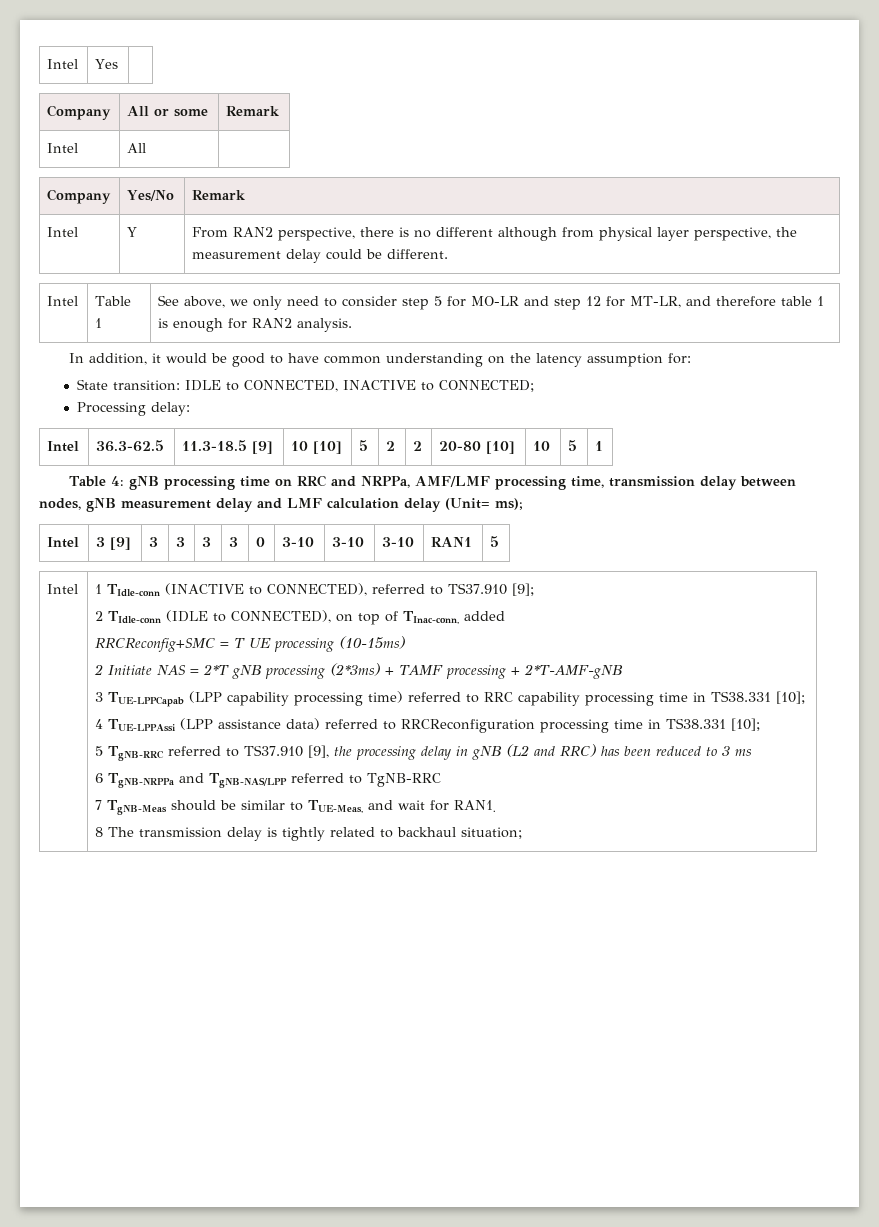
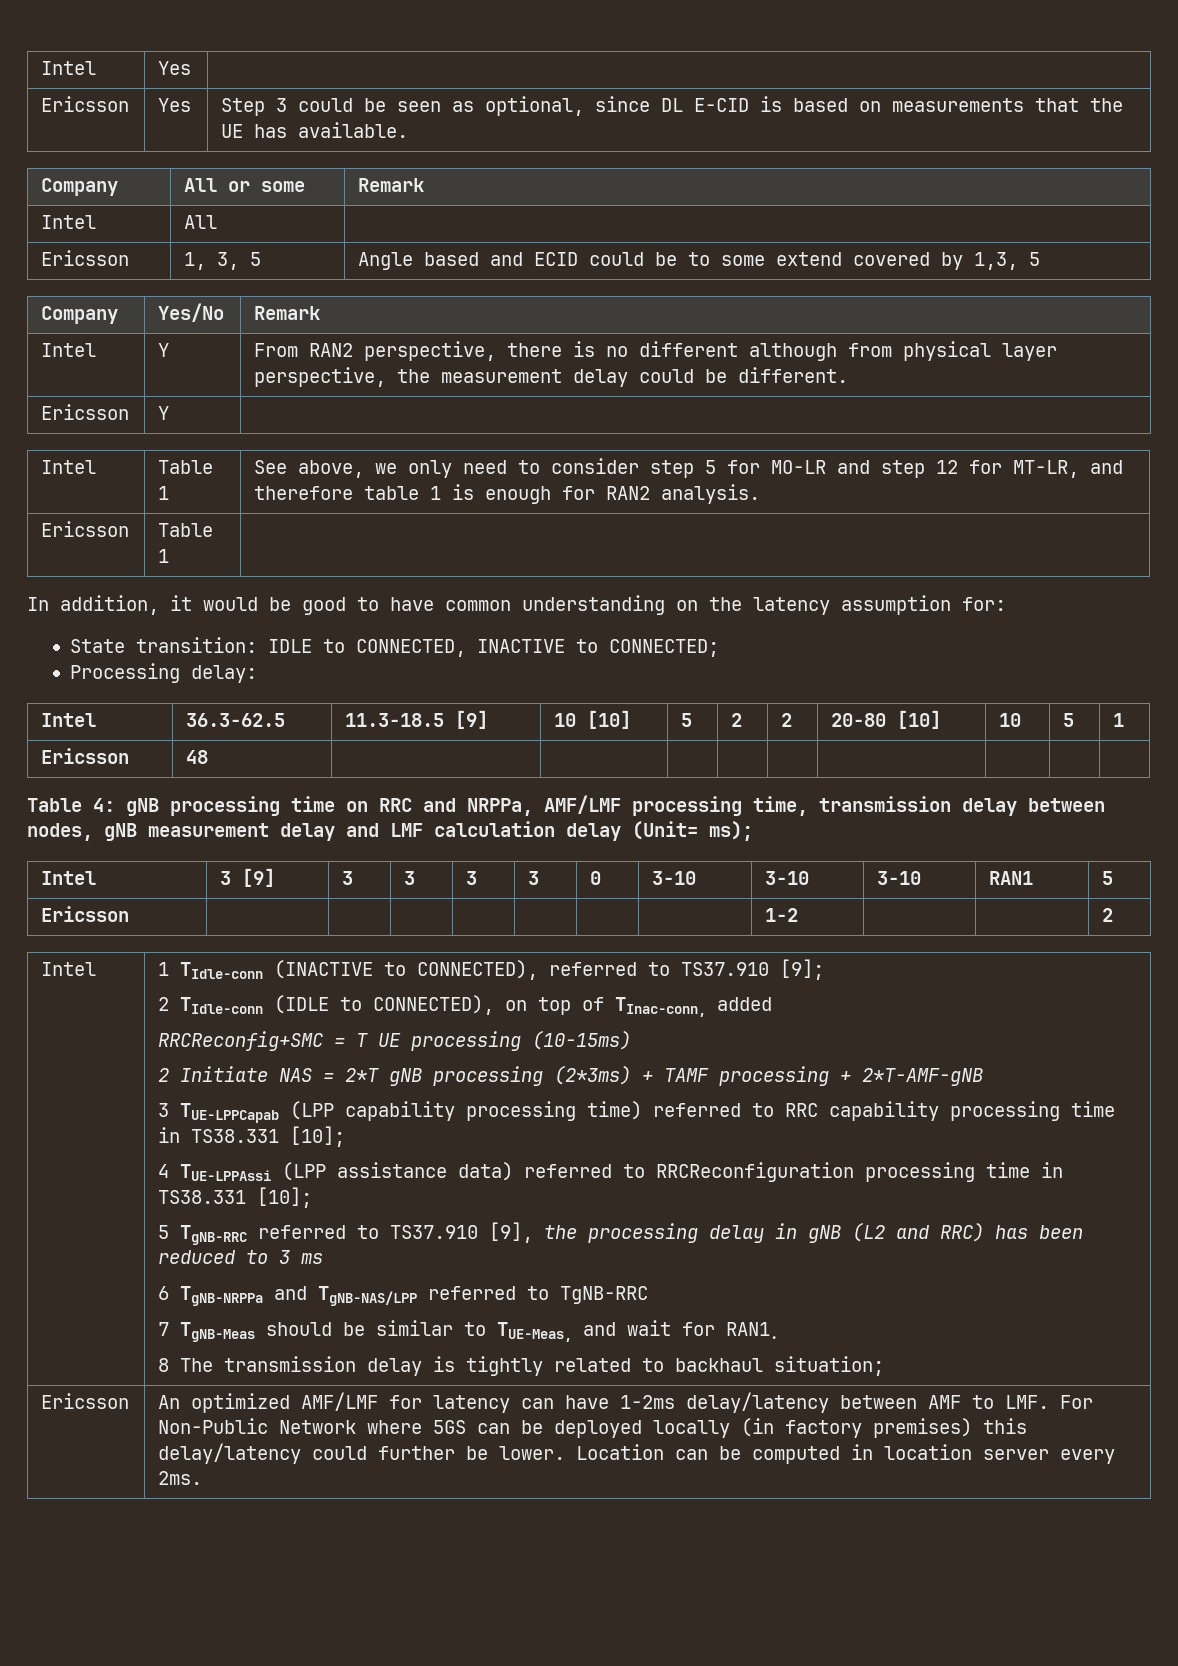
(119, 64) none -> [41,96,130,112] [158,98,192,112] [221,96,1124,116] [221,122,409,138] // Ericsson | Yes | Step 3 could be seen as optional, since DL E-CID is based on measurements that the UE has available.
(147, 148) none -> [41,250,130,266] [184,252,262,270] [358,252,1041,270] // Ericsson | 1, 3, 5 | Angle based and ECID could be to some extend covered by 1,3, 5
(449, 254) none -> [41,404,130,420] [158,406,170,420] // Ericsson | Y |
(353, 325) none -> [41,521,130,537] [158,523,214,537] [158,549,170,563] // Ericsson | Table 1 |
(604, 446) none -> [41,748,130,764] [186,750,209,764] // Ericsson | 48 | | | | | | | | |
(500, 541) none -> [41,906,130,922] [765,908,799,922] [1102,908,1114,922] // Ericsson | | | | | | | | 1-2 | | | 2
(523, 833) none -> [41,1393,130,1409] [158,1392,1094,1413] [158,1418,1028,1438] [158,1443,1116,1464] [158,1471,203,1485] // Ericsson | An optimized AMF/LMF for latency can have 1-2ms delay/latency between AMF to LMF. For Non-Public Network where 5GS can be deployed locally (in factory premises) this delay/latency could further be lower. Location can be computed in location server every 2ms.

